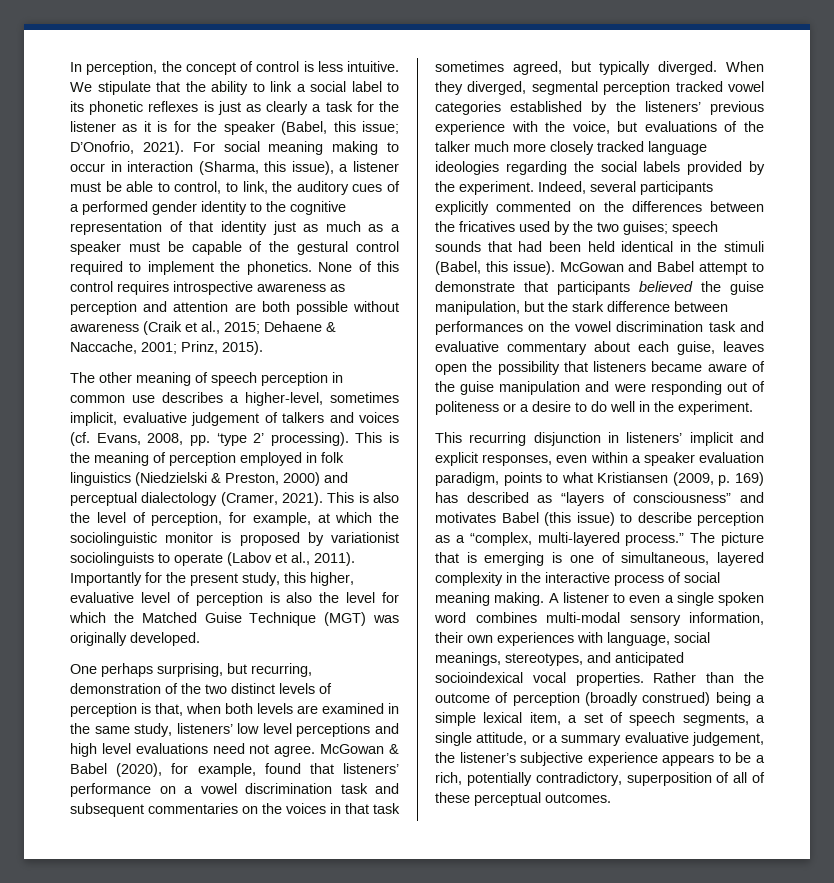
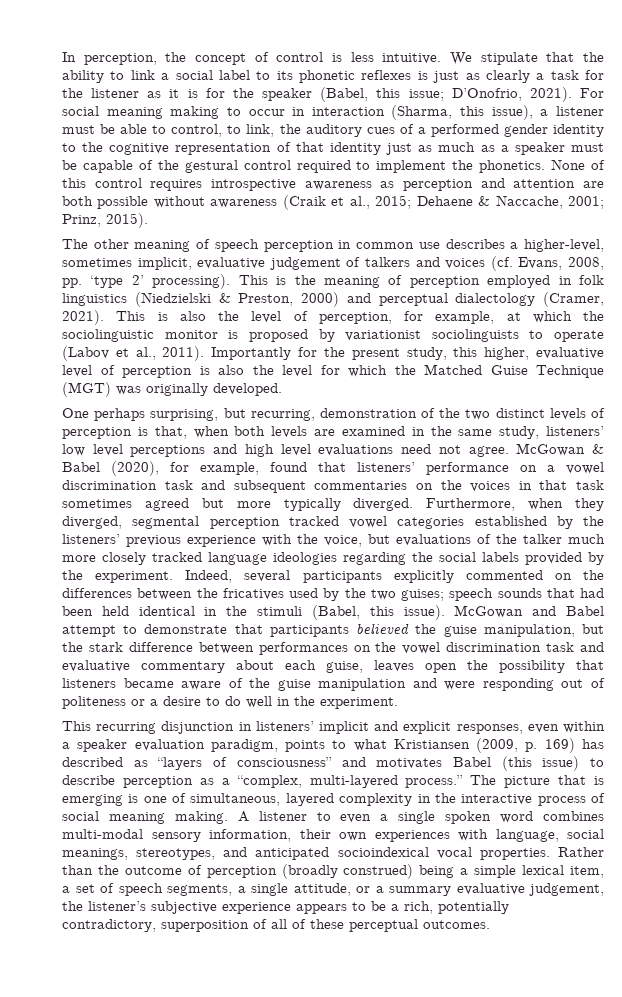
[512,61,764,75] agreed, but typically diverged. When -> [144,498,564,511] agreed but more typically diverged. Furthermore, when

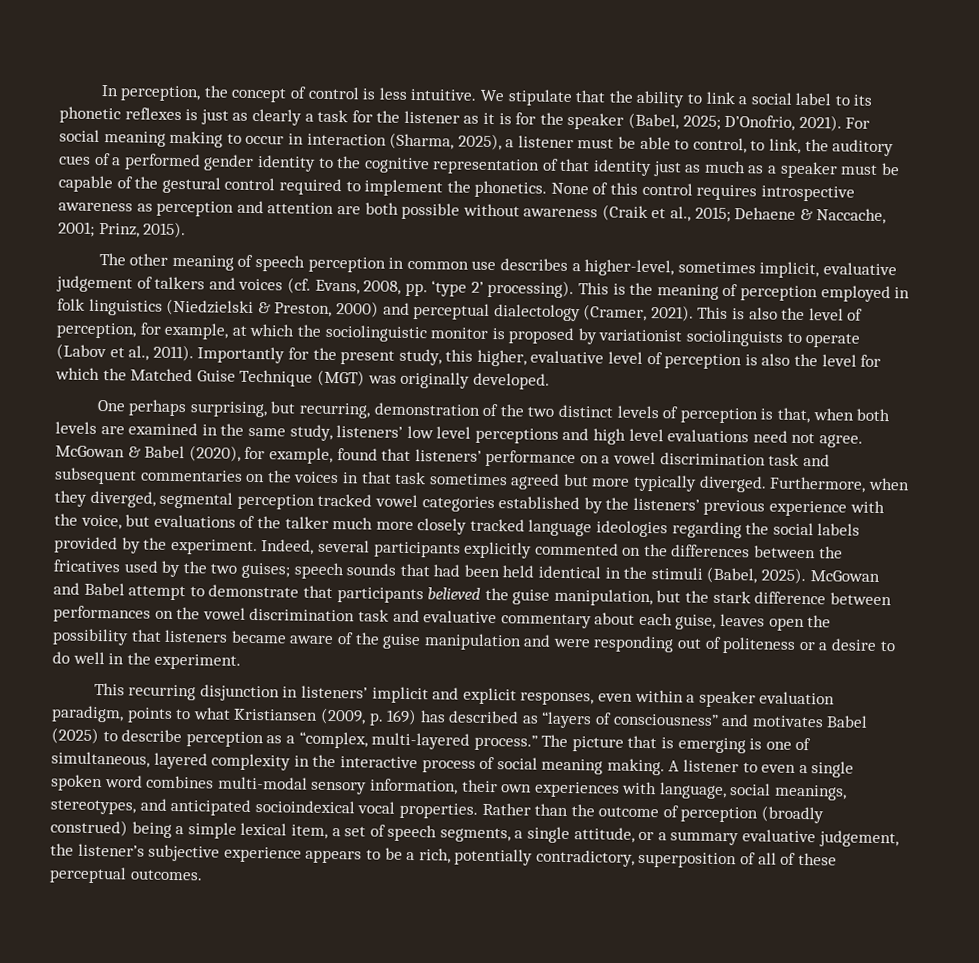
[376,88,444,101] this issue; -> [682,115,721,130] 2025;
[460,105,533,120] this issue), -> [457,133,502,151] 2025),
[369,605,445,620] this issue). -> [761,567,807,585] 2025).
[501,756,580,771] (this issue) -> [51,727,99,745] (2025)

